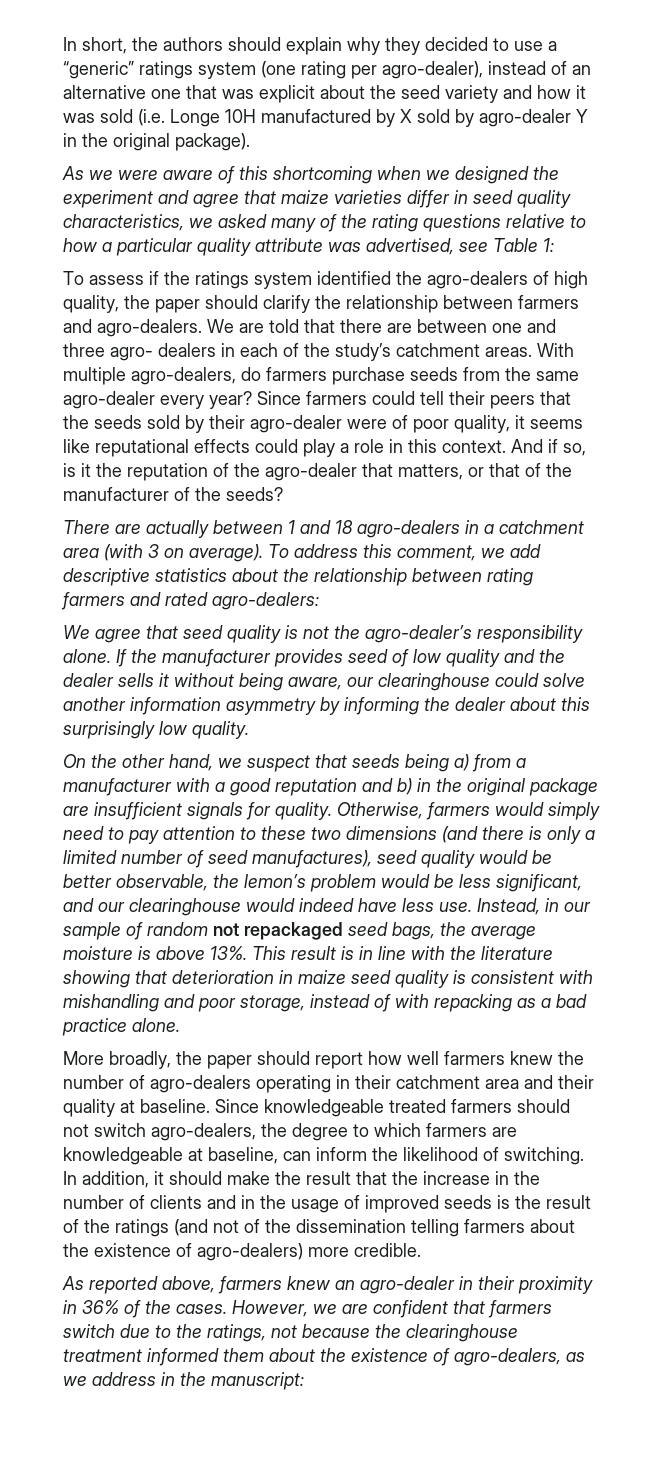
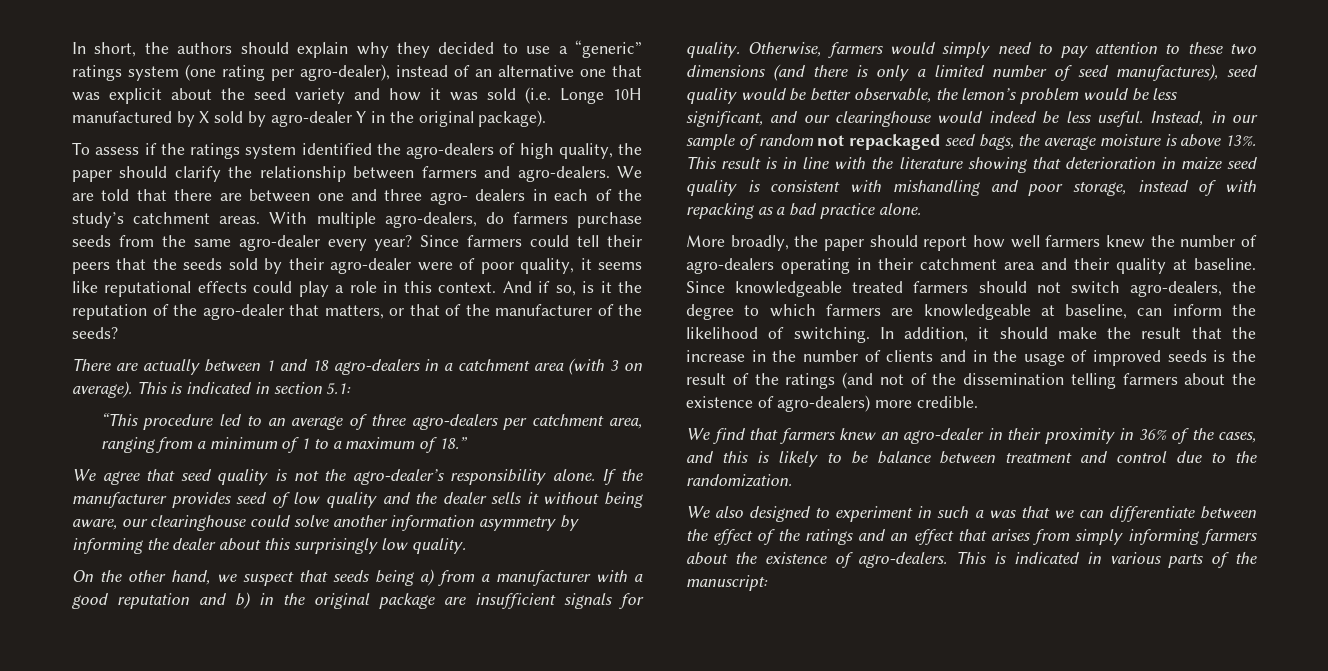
[62,166,559,184] [63,190,571,208] [63,214,586,232] [63,238,554,256] // As we were aware of this shortcoming when we designed the experiment and agree that maize varieties differ in seed quality characteristics, we asked many of the rating questions relative to how a particular quality attribute was advertised, see Table 1: -> (547, 118) none
[268,544,541,561] [63,568,533,586] [61,592,319,610] To address this comment, we add descriptive statistics about the relationship between rating farmers and rated agro-dealers: -> [136,381,352,395] [100,413,642,430] [100,437,468,453] This is indicated in section 5.1: // “This procedure led to an average of three agro-dealers per catchment area, ranging from a minimum of 1 to a maximum of 18.”
[358,898,472,912] have less use. -> [1042,111,1143,127] be less useful.
[62,1276,215,1294] As reported above, -> [686,428,778,444] We find that
[176,1300,552,1318] [63,1324,518,1342] [63,1348,585,1366] [63,1372,175,1386] cases. However, we are confident that farmers switch due to the ratings, not because the clearinghouse treatment informed them about the existence of agro-dealers, as we address in -> [1218,432,1256,443] [686,451,1257,467] [686,474,792,487] [686,506,1258,522] [686,529,1257,545] [686,551,1230,568] cases, and this is likely to be balance between treatment and control due to the randomization. // We also designed to experiment in such a was that we can differentiate between the effect of the ratings and an effect that arises from simply informing farmers about the existence of agro-dealers. This is indicated in various parts of

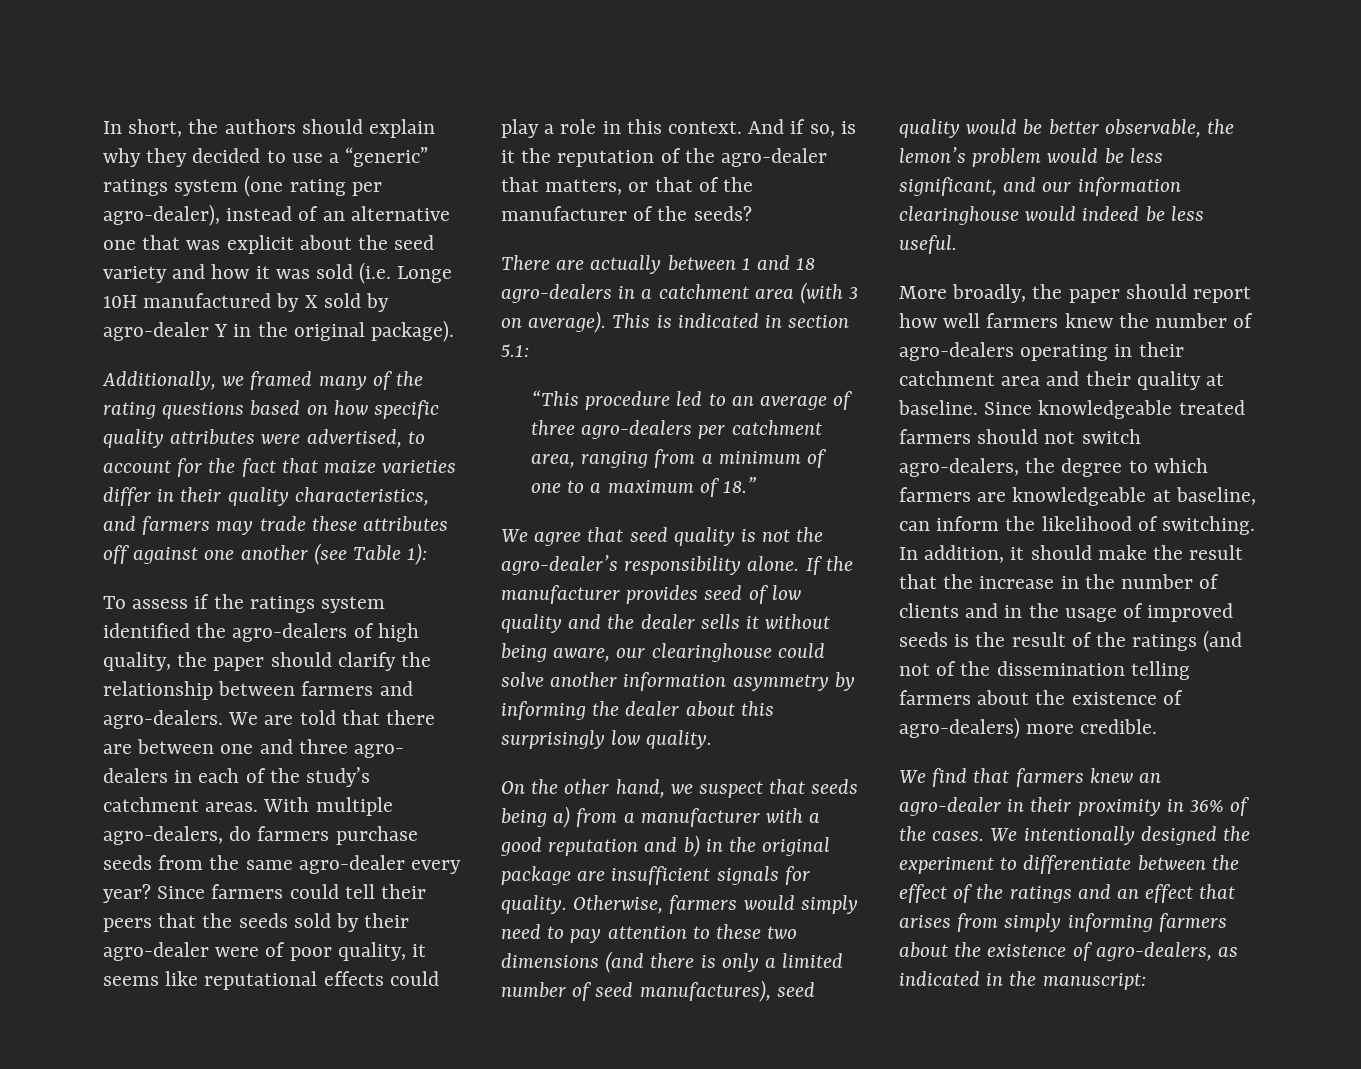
(547, 118) none -> [102,371,424,390] [103,400,440,419] [103,429,425,448] [103,458,457,477] [103,487,429,506] [103,516,449,535] [103,543,428,565] // Additionally, we framed many of the rating questions based on how specific quality attributes were advertised, to account for the fact that maize varieties differ in their quality characteristics, and farmers may trade these attributes off against one another (see Table 1):
[301,438,310,449] 1 -> [531,483,562,493] one
(830, 119) none -> [1077,177,1181,196] information
[1150,111,1258,126] [686,134,1256,150] [686,156,1259,173] [686,180,1256,196] [686,203,921,219] Instead, in our sample of random not repackaged seed bags, the average moisture is above 13%. This result is in line with the literature showing that deterioration in maize seed quality is consistent with mishandling and poor storage, instead of with repacking as a bad practice alone. -> (957, 244) none
[1218,432,1256,443] [686,451,1257,467] [686,474,792,487] [686,506,1104,522] cases, and this is likely to be balance between treatment and control due to the randomization. // We also designed to experiment in such a was that we can -> [932,826,1251,845] [899,857,1018,874] cases. We intentionally designed the experiment to
[858,551,1230,568] agro-dealers. This is indicated in various parts of -> [1095,942,1239,961] [899,971,1004,986] agro-dealers, as indicated in

